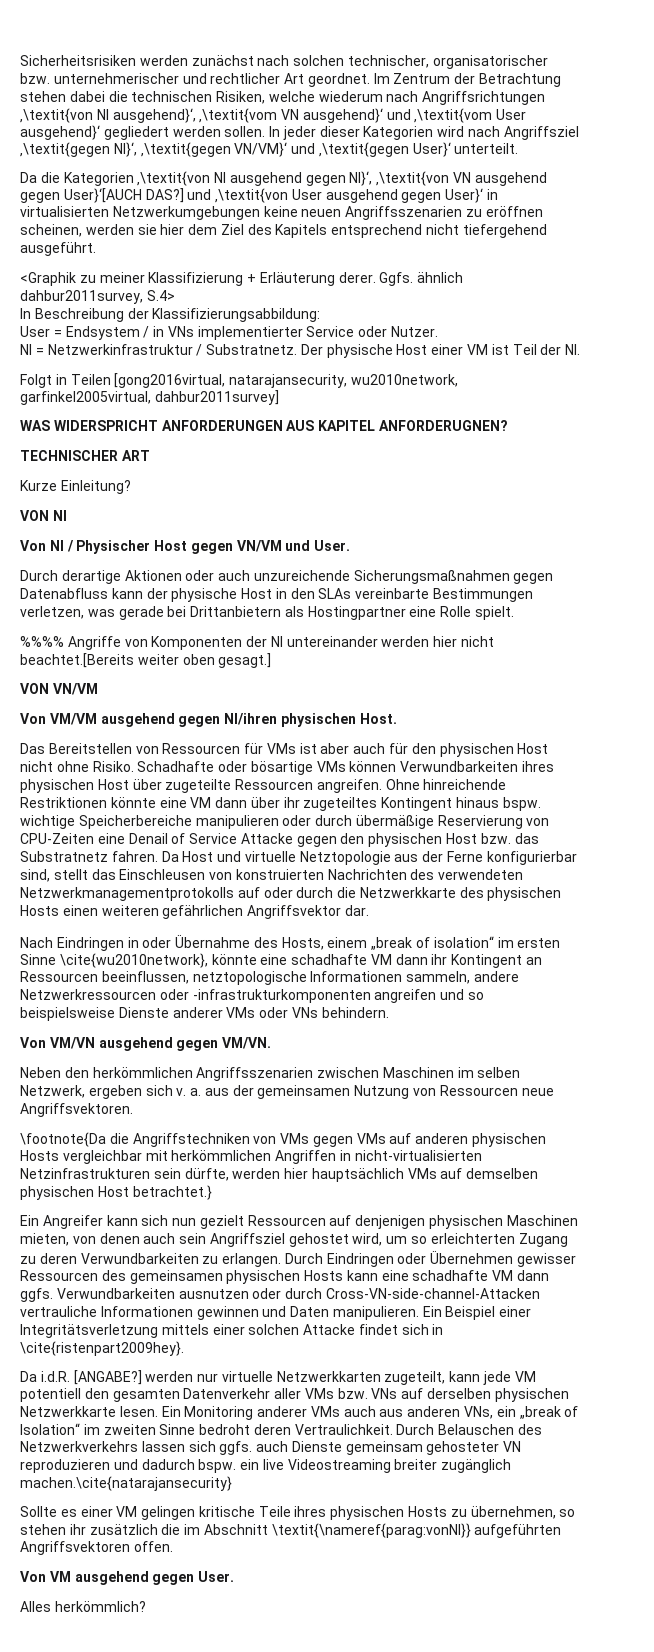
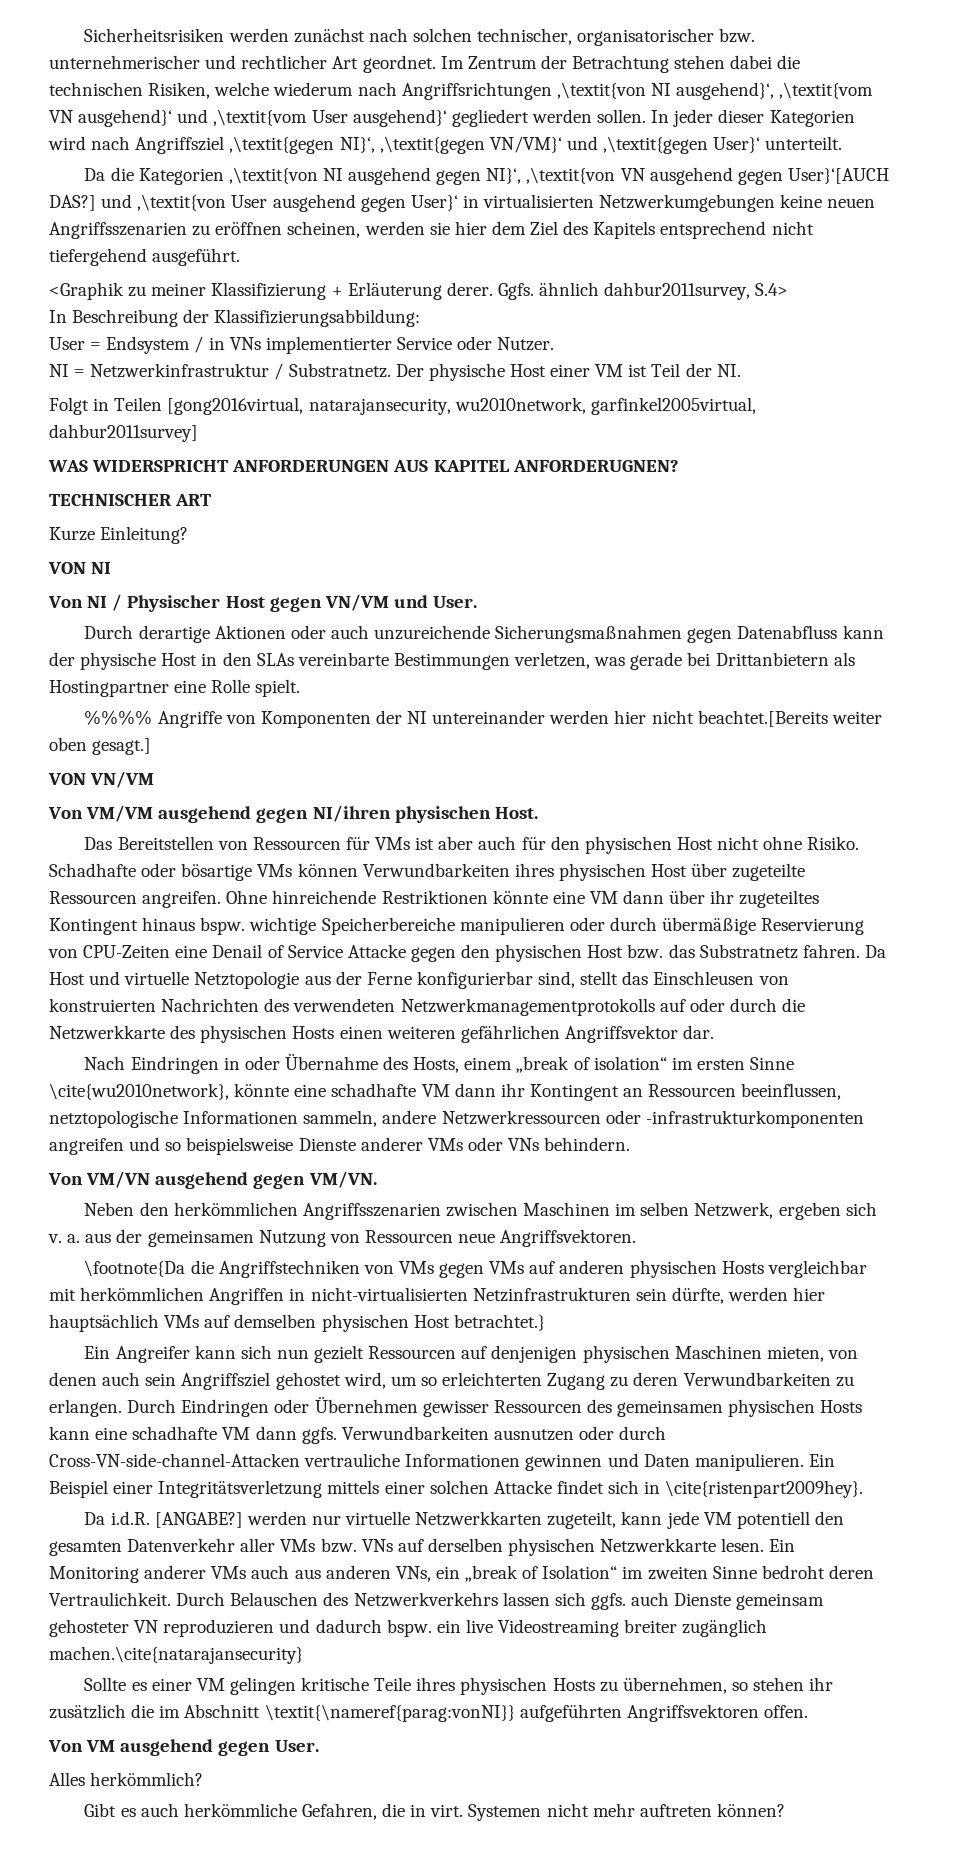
(146, 1606) none -> [84,1803,785,1821] // Gibt es auch herkömmliche Gefahren, die in virt. Systemen nicht mehr auftreten können?

